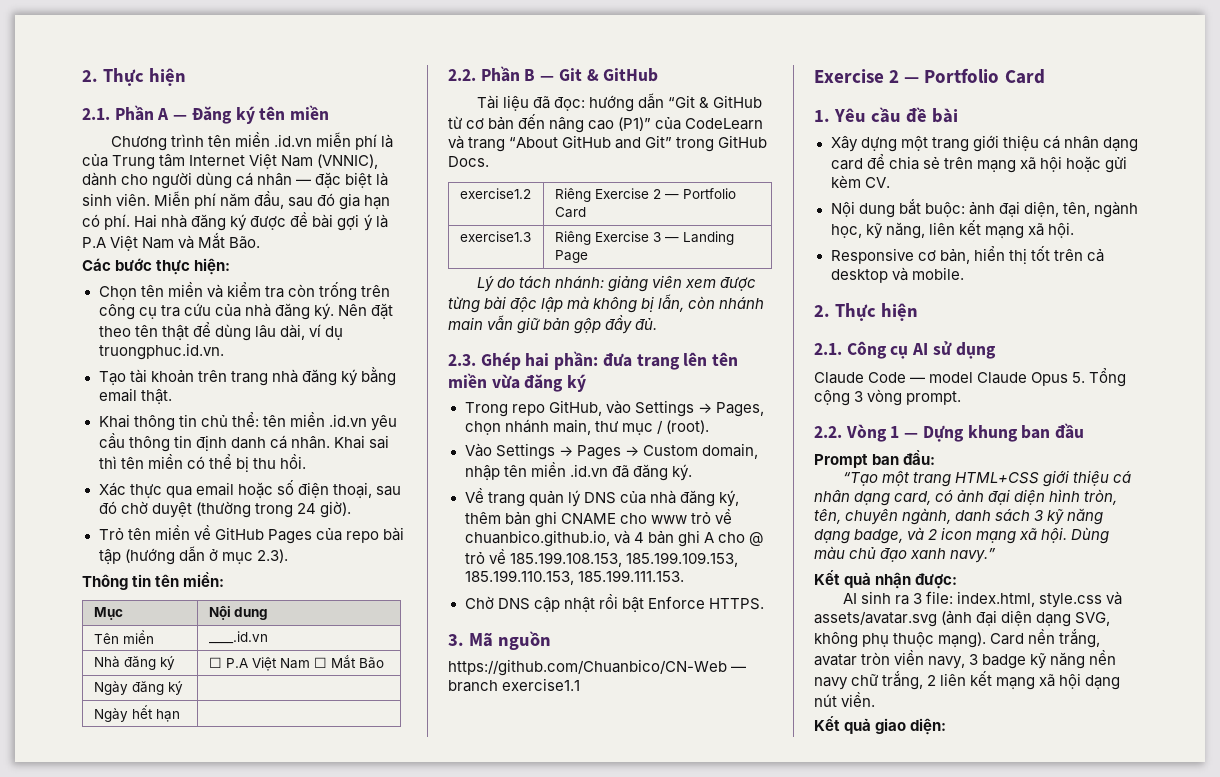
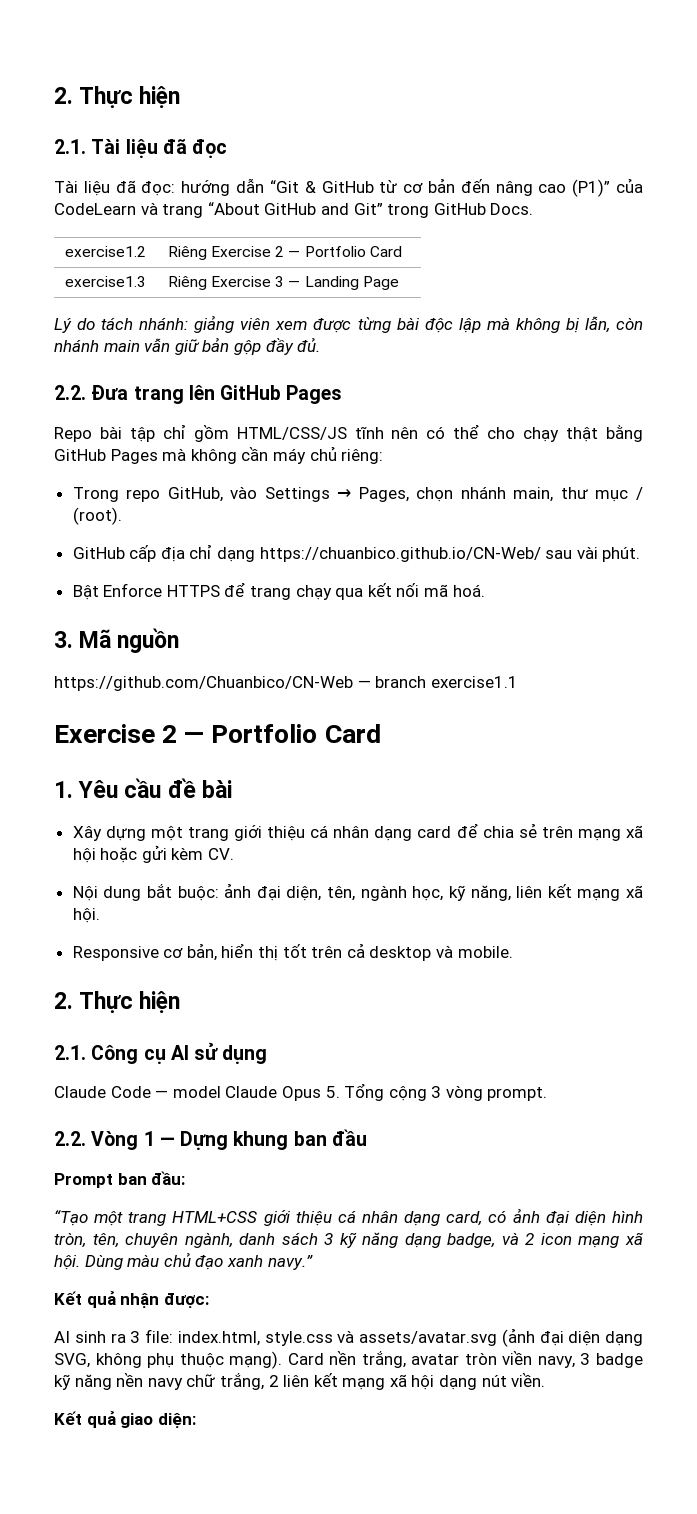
[82,68,186,86] [82,105,330,124] [110,132,394,151] [82,153,379,170] [82,172,389,189] [82,191,391,210] [82,212,388,231] [82,233,261,251] [82,258,231,275] [98,282,390,301] [98,303,393,320] [98,322,343,341] [98,343,224,360] [98,367,396,386] [98,388,172,405] [98,412,397,431] [98,433,389,452] [98,454,306,473] [98,480,401,499] [98,501,351,518] [98,525,404,544] [98,546,288,565] [82,572,225,590] [93,607,123,620] [208,606,269,620] [93,630,154,644] [208,631,268,644] [93,656,175,670] [208,655,384,671] [93,681,183,695] [93,705,180,722] [448,66,659,82] 2. Thực hiện // 2.1. Phần A — Đăng ký tên miền // Chương trình tên miền .id.vn miễn phí là của Trung tâm Internet Việt Nam (VNNIC), dành cho người dùng cá nhân — đặc biệt là sinh viên. Miễn phí năm đầu, sau đó gia hạn có phí. Hai nhà đăng ký được đề bài gợi ý là P.A Việt Nam và Mắt Bão. // Các bước thực hiện: // Chọn tên miền và kiểm tra còn trống trên công cụ tra cứu của nhà đăng ký. Nên đặt theo tên thật để dùng lâu dài, ví dụ truongphuc.id.vn. // Tạo tài khoản trên trang nhà đăng ký bằng email thật. // Khai thông tin chủ thể: tên miền .id.vn yêu cầu thông tin định danh cá nhân. Khai sai thì tên miền có thể bị thu hồi. // Xác thực qua email hoặc số điện thoại, sau đó chờ duyệt (thường trong 24 giờ). // Trỏ tên miền về GitHub Pages của repo bài tập (hướng dẫn ở mục 2.3). // Thông tin tên miền: // Mục | Nội dung // Tên miền | ____.id.vn // Nhà đăng ký | ☐ P.A Việt Nam ☐ Mắt Bão // Ngày đăng ký | // Ngày hết hạn | // 2.2. Phần B — Git & GitHub -> [54,86,181,108] [54,139,228,158] 2. Thực hiện // 2.1. Tài liệu đã đọc
[448,351,739,370] [448,373,587,392] 2.3. Ghép hai phần: đưa trang lên tên miền vừa đăng ký -> [54,385,343,404] [54,424,643,442] [54,446,384,464] 2.2. Đưa trang lên GitHub Pages // Repo bài tập chỉ gồm HTML/CSS/JS tĩnh nên có thể cho chạy thật bằng GitHub Pages mà không cần máy chủ riêng:
[464,443,758,460] [464,462,692,481] [464,488,739,507] [464,509,732,528] [464,530,763,547] [464,549,738,567] [464,570,684,585] [464,594,764,613] Vào Settings → Pages → Custom domain, nhập tên miền .id.vn đã đăng ký. // Về trang quản lý DNS của nhà đăng ký, thêm bản ghi CNAME cho www trỏ về chuanbico.github.io, và 4 bản ghi A cho @ trỏ về 185.199.108.153, 185.199.109.153, 185.199.110.153, 185.199.111.153. // Chờ DNS cập nhật rồi bật Enforce HTTPS. -> [72,544,641,562] [72,582,485,600] GitHub cấp địa chỉ dạng https://chuanbico.github.io/CN-Web/ sau vài phút. // Bật Enforce HTTPS để trang chạy qua kết nối mã hoá.

